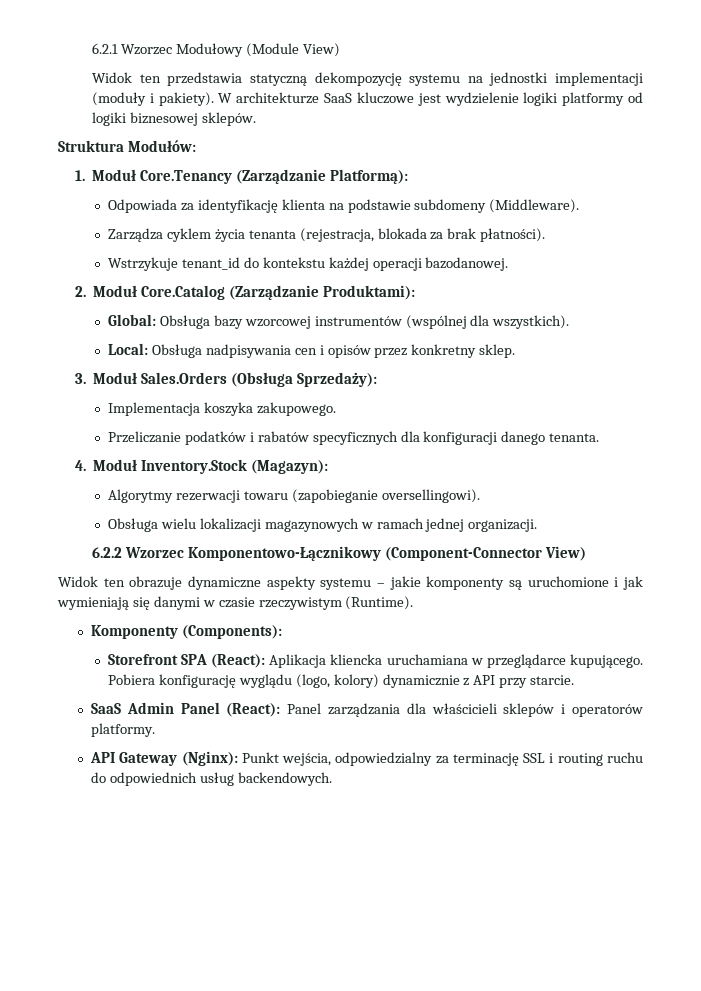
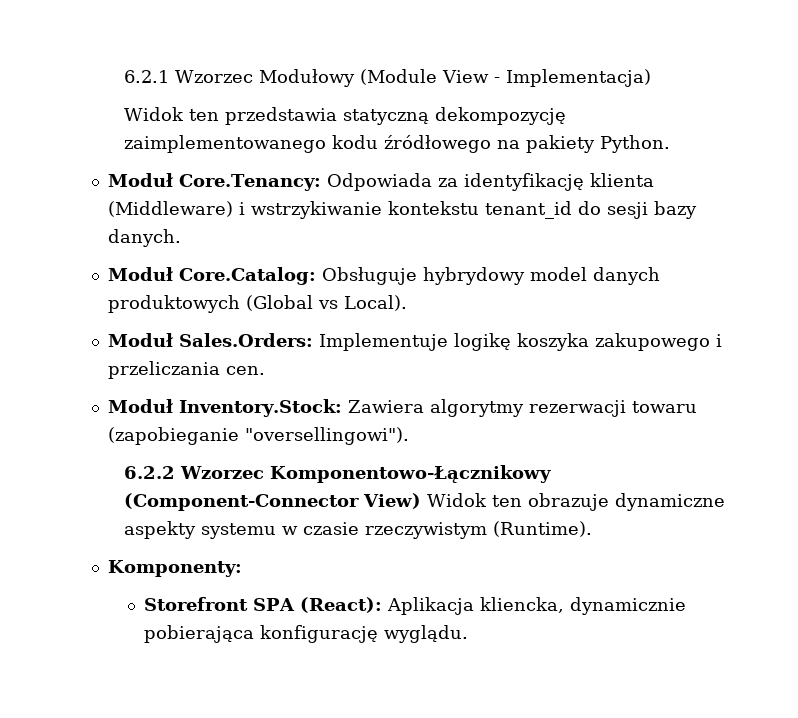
[302,43,340,57] View) -> [441,69,651,87] View - Implementacja)
[409,72,643,86] [91,92,643,106] [91,112,256,126] [58,140,196,152] [74,169,408,184] [107,199,580,213] [107,228,546,242] [107,257,509,271] [74,285,415,300] [107,314,570,329] [107,343,516,358] [74,372,377,387] [107,402,336,416] [107,431,600,445] [74,459,329,474] [107,489,480,503] [107,518,538,532] systemu na jednostki implementacji (moduły i pakiety). W architekturze SaaS kluczowe jest wydzielenie logiki platformy od logiki biznesowej sklepów. // Struktura Modułów: // 1. Moduł Core.Tenancy (Zarządzanie Platformą): // Odpowiada za identyfikację klienta na podstawie subdomeny (Middleware). // Zarządza cyklem życia tenanta (rejestracja, blokada za brak płatności). // Wstrzykuje tenant_id do kontekstu każdej operacji bazodanowej. // 2. Moduł Core.Catalog (Zarządzanie Produktami): // Global: Obsługa bazy wzorcowej instrumentów (wspólnej dla wszystkich). // Local: Obsługa nadpisywania cen i opisów przez konkretny sklep. // 3. Moduł Sales.Orders (Obsługa Sprzedaży): // Implementacja koszyka zakupowego. // Przeliczanie podatków i rabatów specyficznych dla konfiguracji danego tenanta. // 4. Moduł Inventory.Stock (Magazyn): // Algorytmy rezerwacji towaru (zapobieganie oversellingowi). // Obsługa wielu lokalizacji magazynowych w ramach jednej organizacji. -> [123,135,670,153] [107,173,654,191] [107,201,697,219] [107,229,181,247] [107,267,660,285] [107,295,407,313] [107,333,722,351] [107,361,265,379] [107,399,697,417] [107,427,409,445] zaimplementowanego kodu źródłowego na pakiety Python. // Moduł Core.Tenancy: Odpowiada za identyfikację klienta (Middleware) i wstrzykiwanie kontekstu tenant_id do sesji bazy danych. // Moduł Core.Catalog: Obsługuje hybrydowy model danych produktowych (Global vs Local). // Moduł Sales.Orders: Implementuje logikę koszyka zakupowego i przeliczania cen. // Moduł Inventory.Stock: Zawiera algorytmy rezerwacji towaru (zapobieganie "oversellingowi").
(586, 553) // -> (421, 501) none
[377,576,643,590] [57,596,200,610] – jakie komponenty są uruchomione i jak wymieniają się danymi -> (276, 531) none
[90,625,282,639] Komponenty (Components): -> [107,560,242,577] Komponenty:
[330,654,643,668] [107,674,575,688] [90,702,644,717] [90,723,155,737] [89,751,643,766] [90,772,332,786] kliencka uruchamiana w przeglądarce kupującego. Pobiera konfigurację wyglądu (logo, kolory) dynamicznie z API przy starcie. // SaaS Admin Panel (React): Panel zarządzania dla właścicieli sklepów i operatorów platformy. // API Gateway (Nginx): Punkt wejścia, odpowiedzialny za terminację SSL i routing ruchu do odpowiednich usług backendowych. -> [479,597,686,615] [143,625,468,643] kliencka, dynamicznie pobierająca konfigurację wyglądu.

